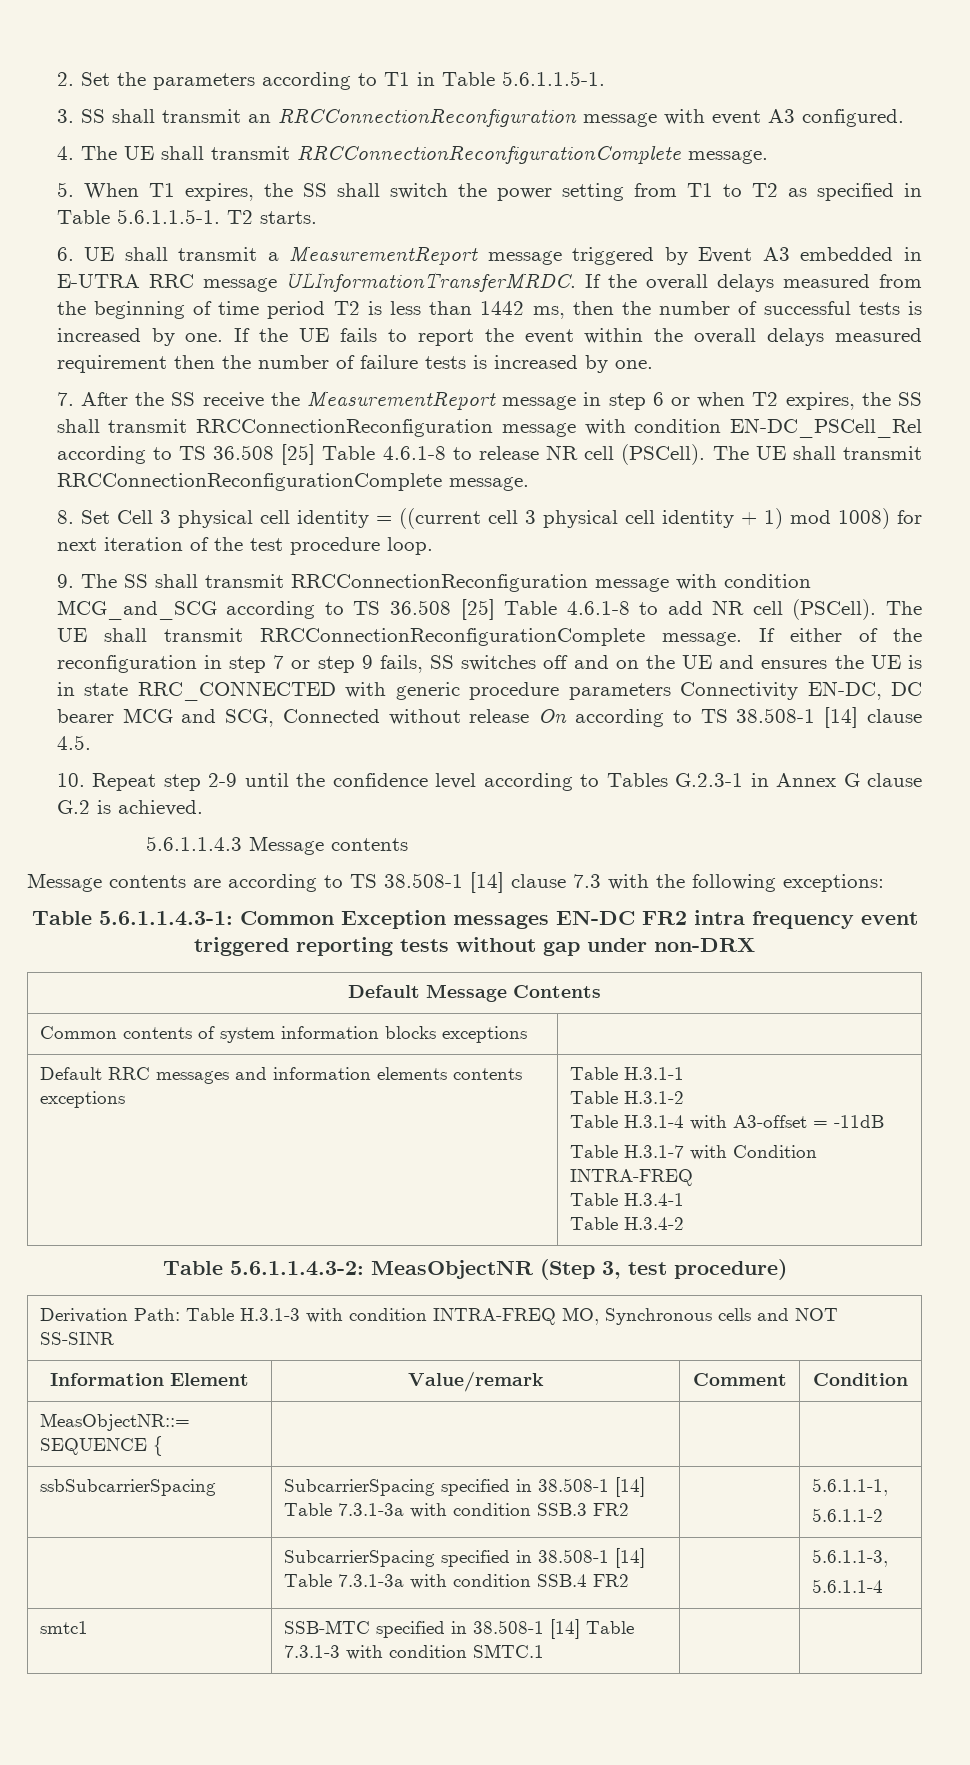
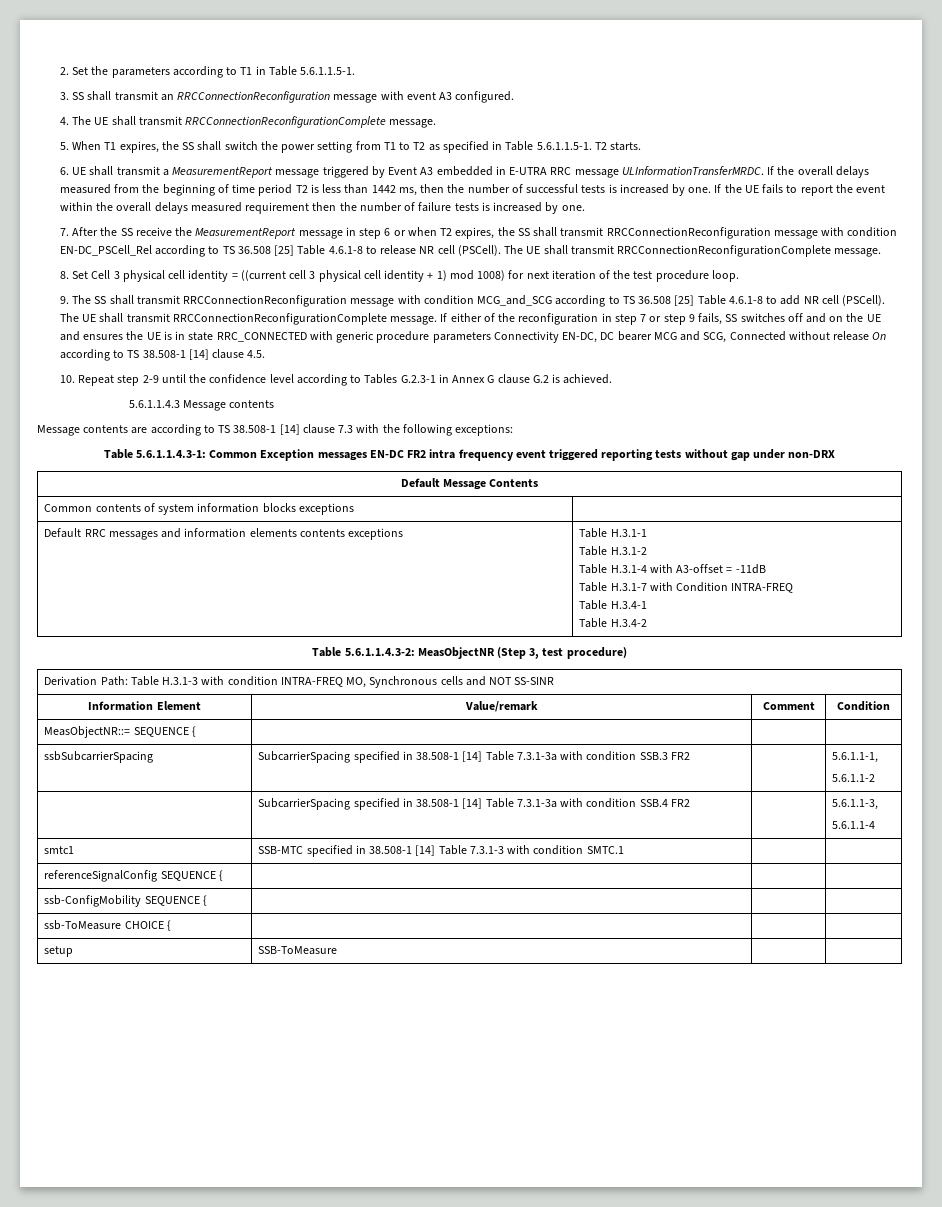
(544, 1651) none -> [44,870,223,882] [44,895,207,907] [44,920,171,931] [44,946,74,957] [258,946,338,955] // referenceSignalConfig SEQUENCE { | | | // ssb-ConfigMobility SEQUENCE { | | | // ssb-ToMeasure CHOICE { | | | // setup | SSB-ToMeasure | |

